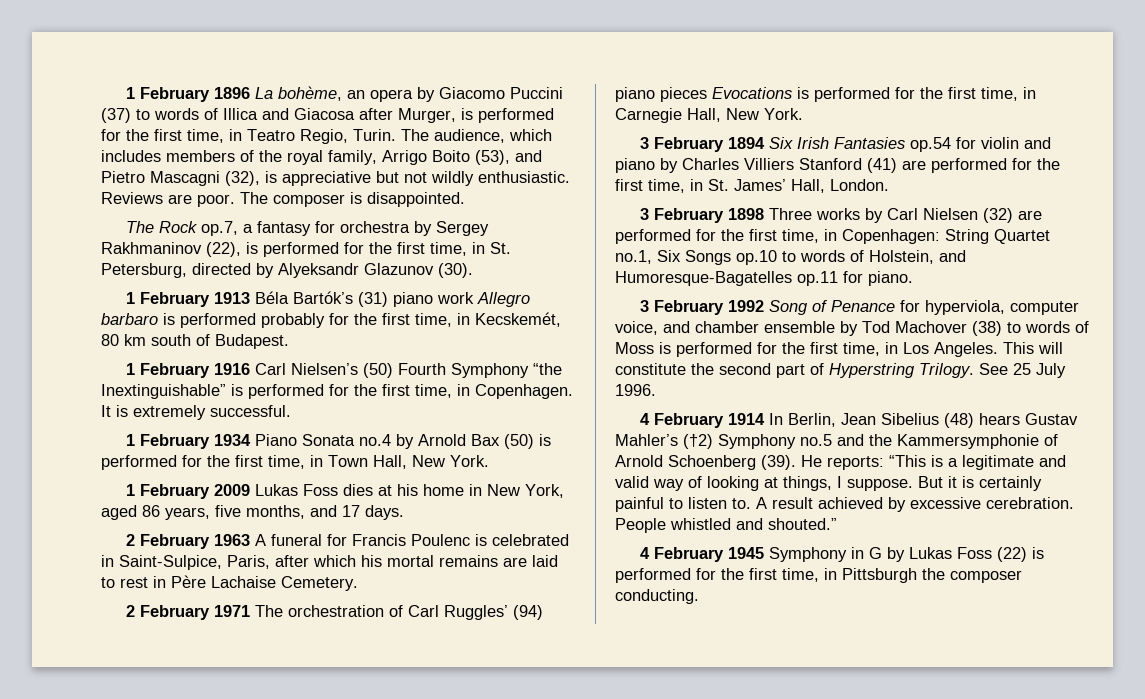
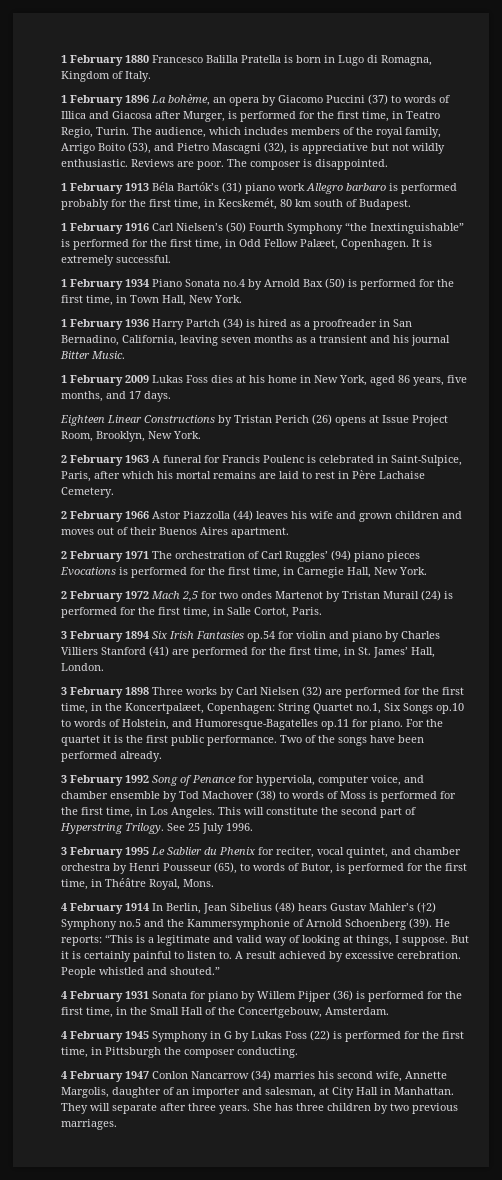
[125,87,210,102] 1 February -> [61,55,432,66] [61,71,151,82] [61,95,123,106] 1 February 1880 Francesco Balilla Pratella is born in Lugo di Romagna, Kingdom of Italy. // 1 February
[125,221,489,236] [101,242,511,257] [101,263,473,278] // The Rock op.7, a fantasy for orchestra by Sergey Rakhmaninov (22), is performed for the first time, in St. Petersburg, directed by Alyeksandr Glazunov (30). -> (388, 164) none
(470, 390) none -> [239,239,338,250] Odd Fellow Palæet,
(489, 461) none -> [61,318,412,330] [61,335,450,346] [60,351,125,359] // 1 February 1936 Harry Partch (34) is hired as a proofreader in San Bernadino, California, leaving seven months as a transient and his journal Bitter Music.
(404, 512) none -> [60,414,448,426] [61,431,201,442] // Eighteen Linear Constructions by Tristan Perich (26) opens at Issue Project Room, Brooklyn, New York.
(358, 583) none -> [61,510,462,522] [61,527,289,538] // 2 February 1966 Astor Piazzolla (44) leaves his wife and grown children and moves out of their Buenos Aires apartment.
(803, 114) none -> [61,590,453,602] [61,607,322,618] // 2 February 1972 Mach 2,5 for two ondes Martenot by Tristan Murail (24) is performed for the first time, in Salle Cortot, Paris.
(837, 235) none -> [105,703,204,714] the Koncertpalæet,
(913, 278) none -> [406,719,443,727] [61,735,424,746] [61,751,162,762] For the quartet it is the first public performance. Two of the songs have been performed already.
(656, 390) none -> [61,847,461,858] [61,862,467,874] [61,878,214,890] // 3 February 1995 Le Sablier du Phenix for reciter, vocal quintet, and chamber orchestra by Henri Pousseur (65), to words of Butor, is performed for the first time, in Théâtre Royal, Mons.
(837, 524) none -> [61,990,462,1002] [61,1007,389,1018] // 4 February 1931 Sonata for piano by Willem Pijper (36) is performed for the first time, in the Small Hall of the Concertgebouw, Amsterdam.
(699, 596) none -> [61,1070,447,1082] [61,1087,454,1098] [61,1103,458,1114] [61,1119,117,1130] // 4 February 1947 Conlon Nancarrow (34) marries his second wife, Annette Margolis, daughter of an importer and salesman, at City Hall in Manhattan. They will separate after three years. She has three children by two previous marriages.

